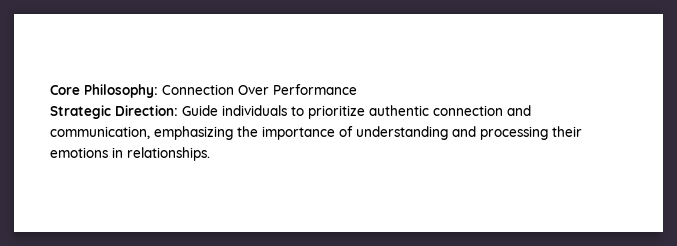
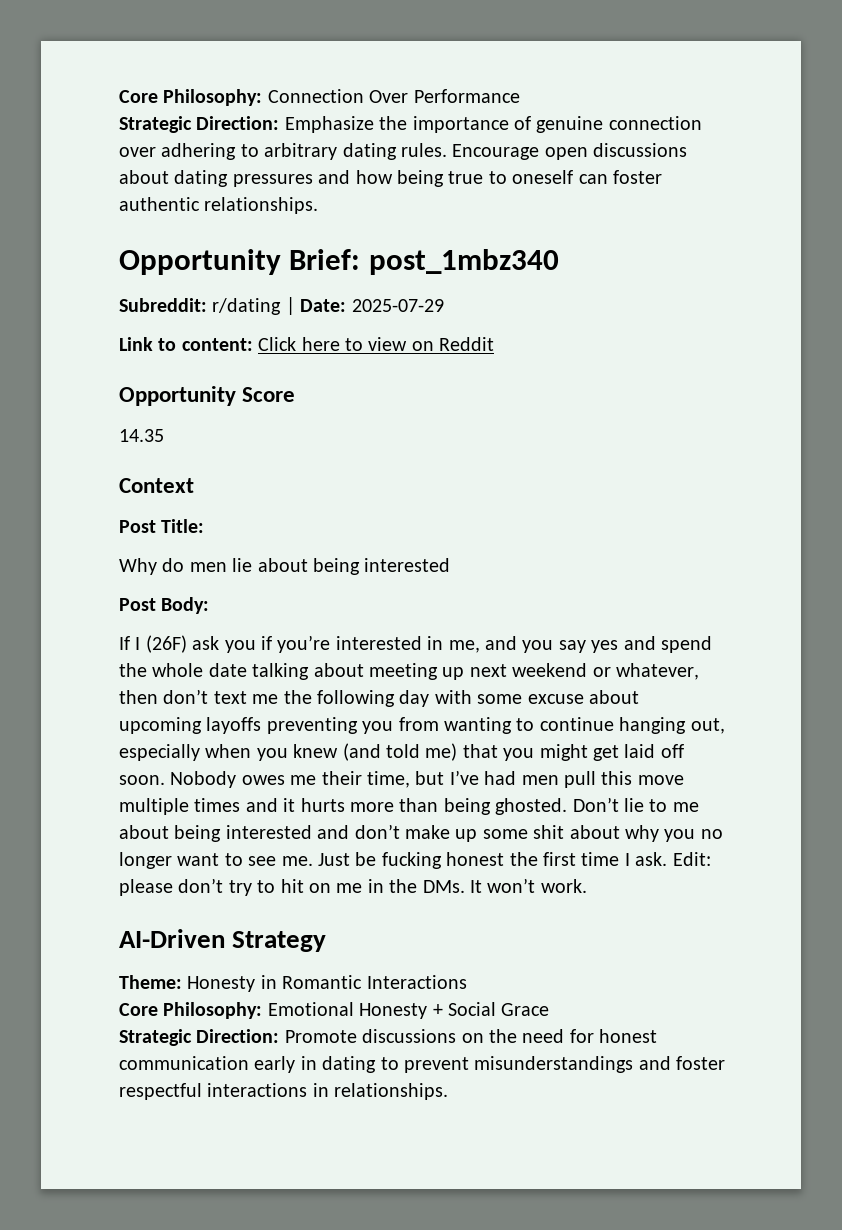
[182,105,531,119] [50,126,582,140] [50,147,108,158] Guide individuals to prioritize authentic connection and communication, emphasizing the importance of understanding and processing their emotions -> [284,116,702,133] [119,143,688,160] [119,170,662,187] [119,197,319,214] [119,249,559,275] [119,297,444,315] [119,337,495,351] [119,386,296,406] [119,429,164,442] [119,478,194,493] [119,519,205,533] [119,558,451,575] [119,597,210,614] [119,635,712,653] [119,663,699,680] [119,689,639,707] [119,717,725,734] [119,743,684,761] [119,770,684,788] [119,797,699,815] [119,824,723,842] [119,852,711,869] [119,878,587,896] [119,929,327,952] [119,975,467,992] [119,1002,550,1019] [119,1029,658,1046] [119,1056,726,1073] [119,1083,308,1100] Emphasize the importance of genuine connection over adhering to arbitrary dating rules. Encourage open discussions about dating pressures and how being true to oneself can foster authentic relationships. // Opportunity Brief: post_1mbz340 // Subreddit: r/dating | Date: 2025-07-29 // Link to content: Click here to view on Reddit // Opportunity Score // 14.35 // Context // Post Title: // Why do men lie about being interested // Post Body: // If I (26F) ask you if you’re interested in me, and you say yes and spend the whole date talking about meeting up next weekend or whatever, then don’t text me the following day with some excuse about upcoming layoffs preventing you from wanting to continue hanging out, especially when you knew (and told me) that you might get laid off soon. Nobody owes me their time, but I’ve had men pull this move multiple times and it hurts more than being ghosted. Don’t lie to me about being interested and don’t make up some shit about why you no longer want to see me. Just be fucking honest the first time I ask. Edit: please don’t try to hit on me in the DMs. It won’t work. // AI-Driven Strategy // Theme: Honesty in Romantic Interactions // Core Philosophy: Emotional Honesty + Social Grace // Strategic Direction: Promote discussions on the need for honest communication early in dating to prevent misunderstandings and foster respectful interactions

